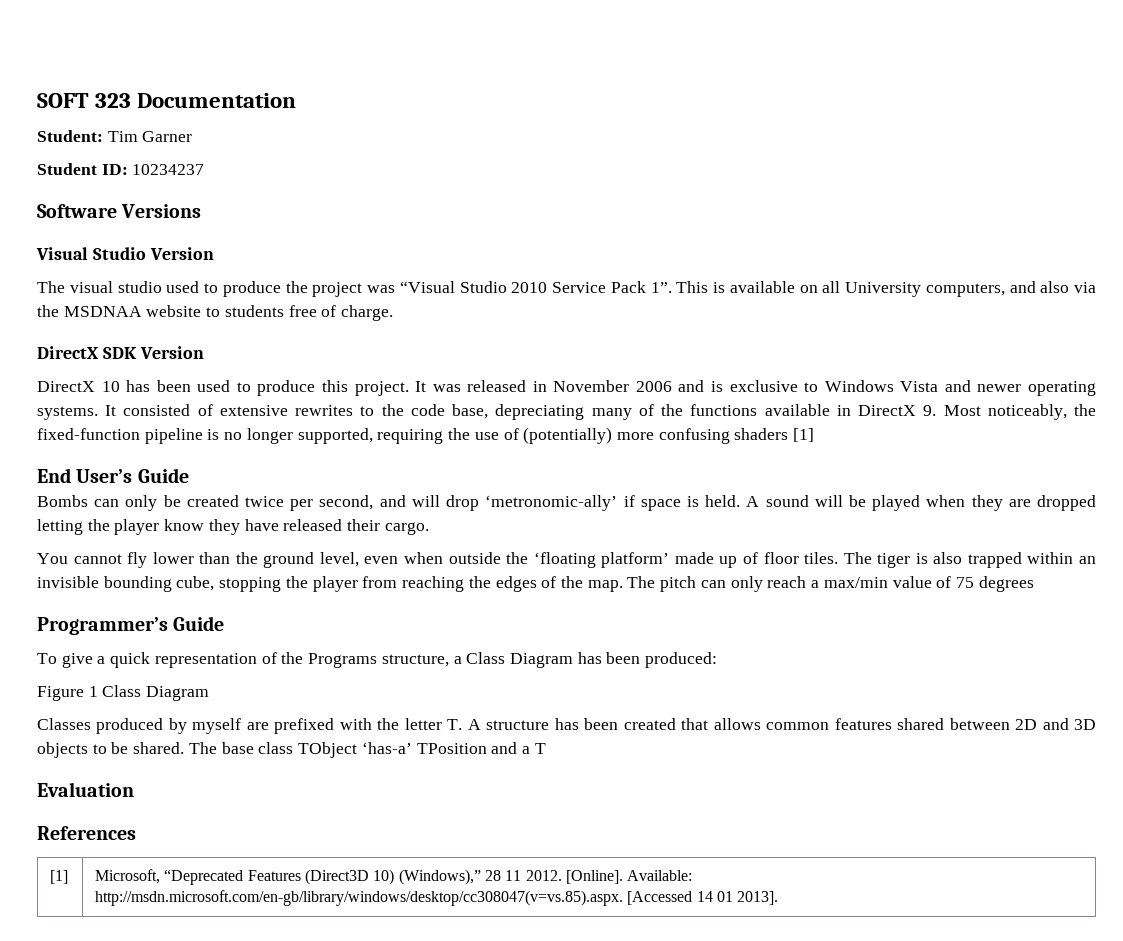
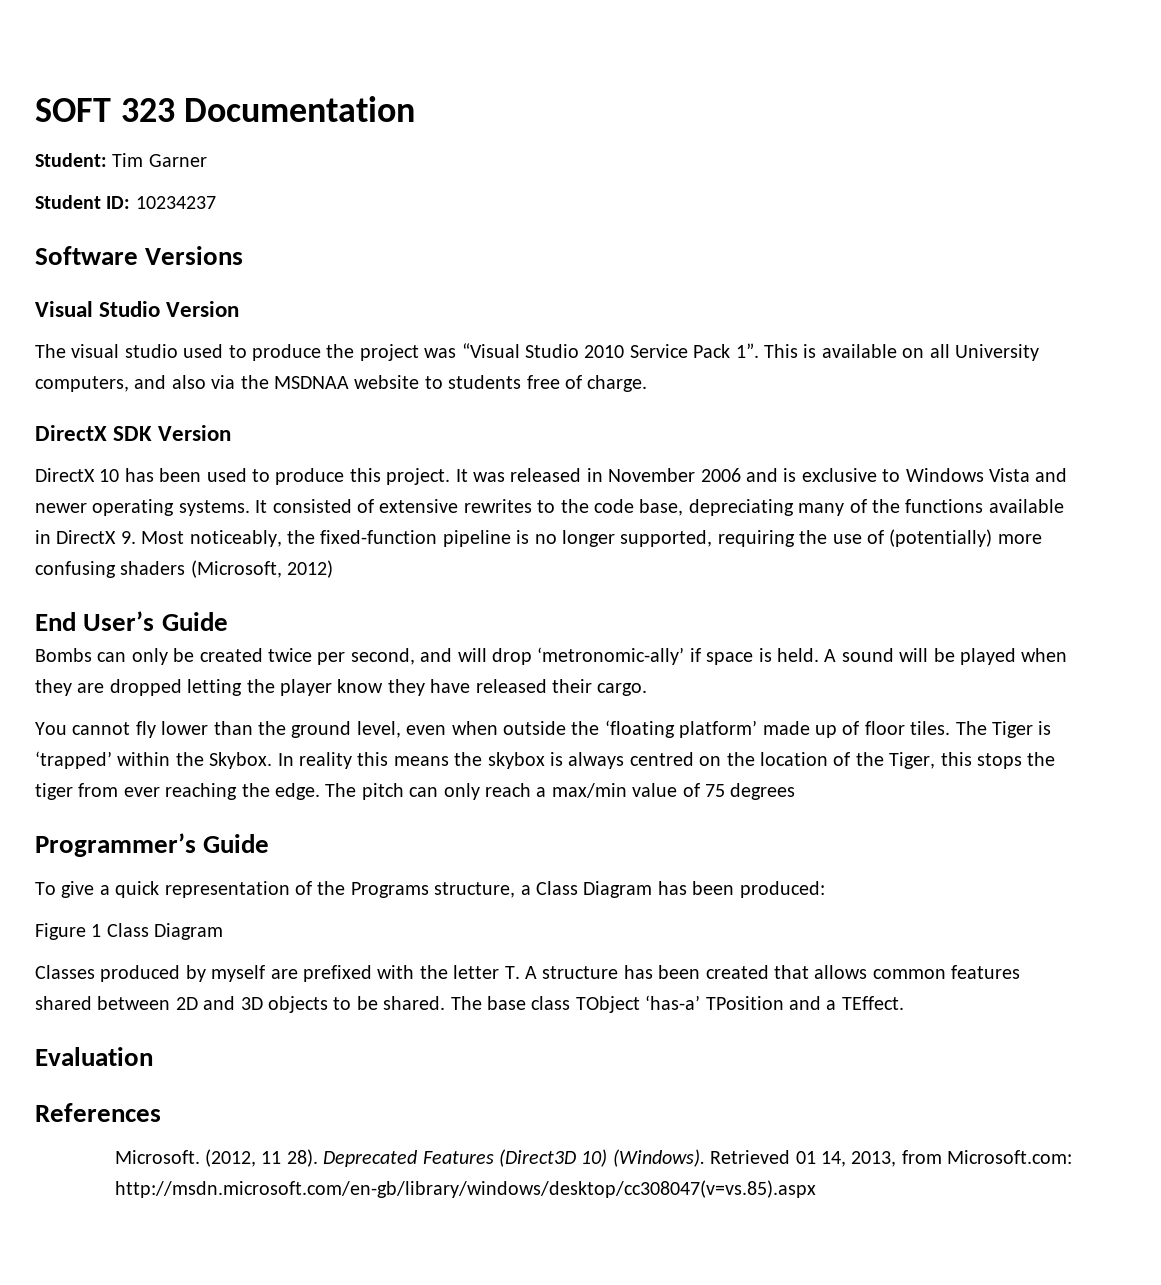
[793,428,815,442] [1] -> [190,560,334,578] (Microsoft, 2012)
[877,552,1096,568] [37,576,623,592] tiger is also trapped within an invisible bounding cube, stopping the player from reaching the edges of the map. -> [991,721,1052,738] [35,751,1056,769] [35,783,320,800] Tiger is ‘trapped’ within the Skybox. In reality this means the skybox is always centred on the location of the Tiger, this stops the tiger from ever reaching the edge.
[534,743,546,754] T -> [841,996,904,1010] TEffect.
[50,870,69,884] [95,869,693,885] [95,890,779,906] // [1] | Microsoft, “Deprecated Features (Direct3D 10) (Windows),” 28 11 2012. [Online]. Available: http://msdn.microsoft.com/en-gb/library/windows/desktop/cc308047(v=vs.85).aspx. [Accessed 14 01 2013]. -> [114,1149,1073,1167] [114,1180,816,1198] // Microsoft. (2012, 11 28). Deprecated Features (Direct3D 10) (Windows). Retrieved 01 14, 2013, from Microsoft.com: http://msdn.microsoft.com/en-gb/library/windows/desktop/cc308047(v=vs.85).aspx

